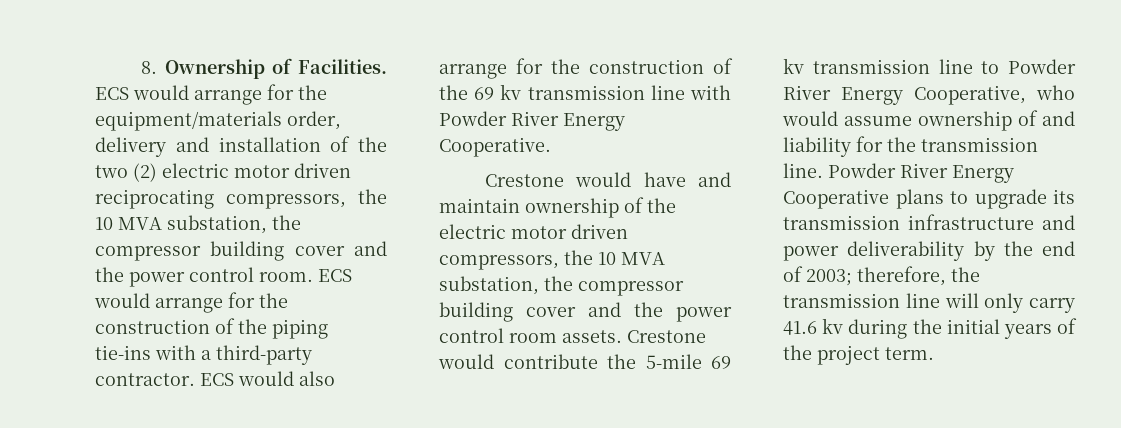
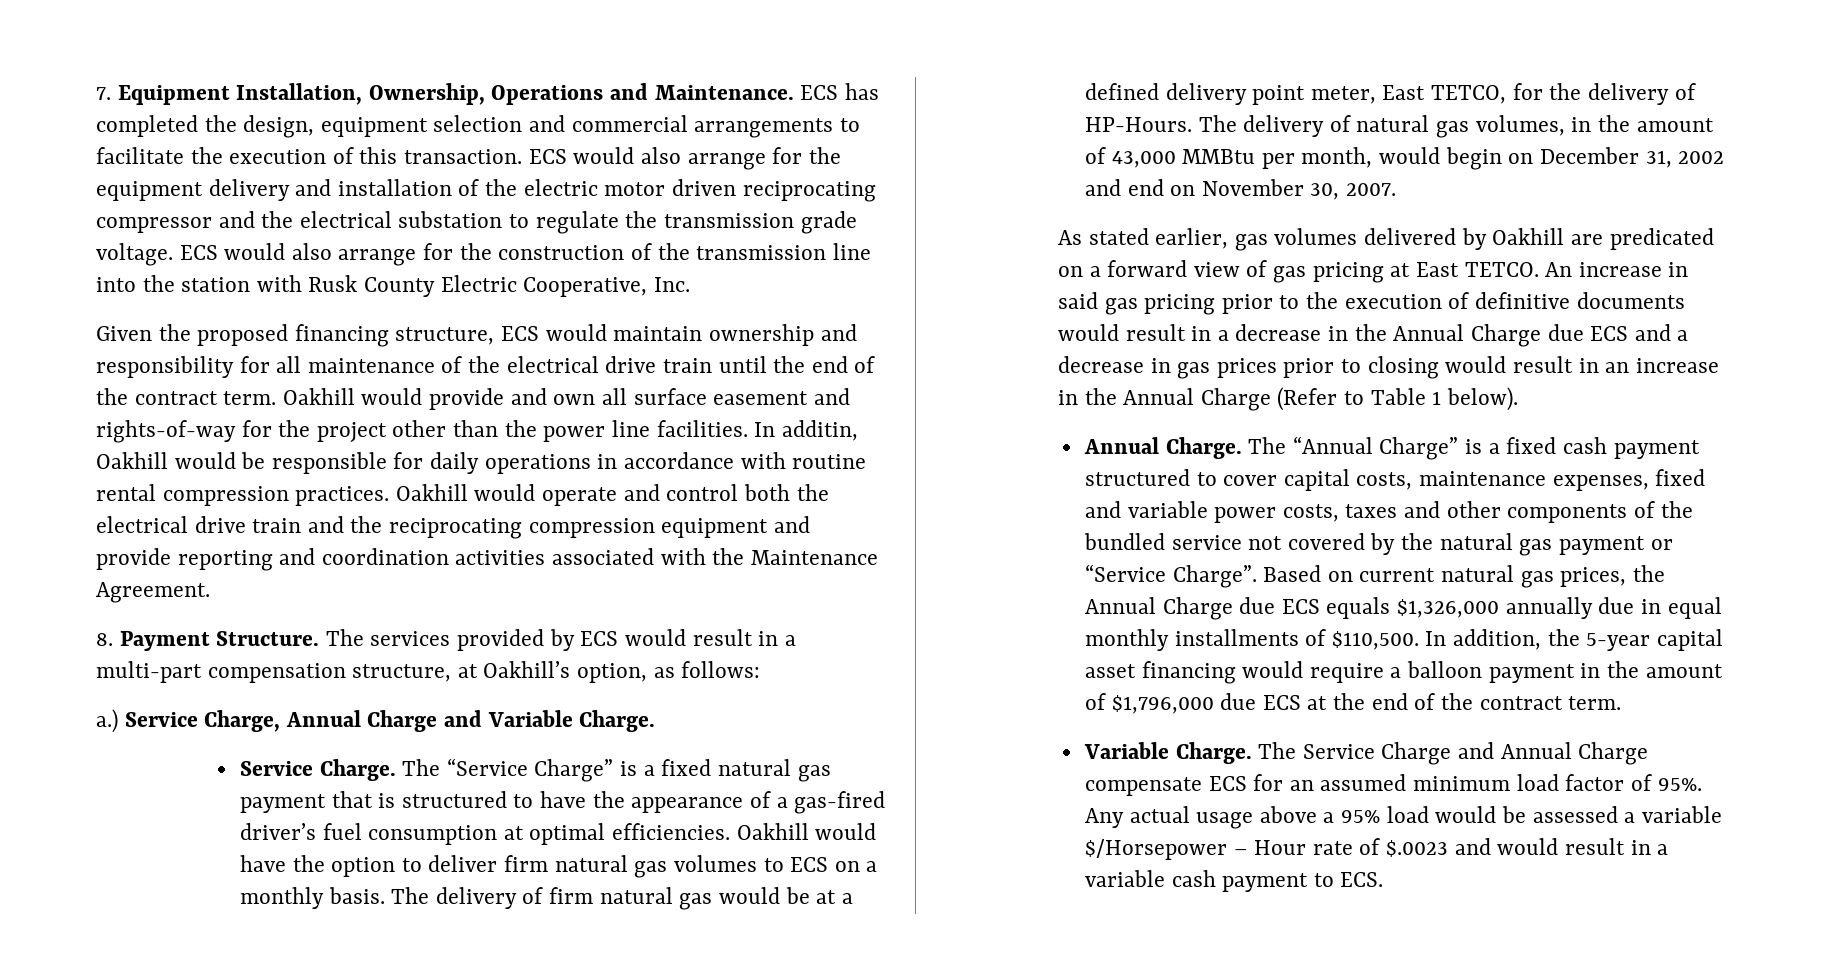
[140,58,387,79] [95,84,327,105] [95,111,341,131] 8. Ownership of Facilities. ECS would arrange for the equipment/materials order, -> [96,83,879,105] [96,115,860,138] [96,147,841,170] [96,181,203,201] 7. Equipment Installation, Ownership, Operations and Maintenance. ECS has completed the design, equipment selection and commercial arrangements to facilitate the execution of this transaction. ECS would also arrange for the equipment
[95,163,157,182] two (2) -> (518, 187) none
[226,189,387,209] [95,215,301,234] [95,241,387,261] [95,267,352,287] [94,292,288,313] [95,318,328,339] [95,345,312,365] [95,373,195,386] compressors, the 10 MVA substation, the compressor building cover and the power control room. ECS would arrange for the construction of the piping tie-ins with a third-party contractor. -> [96,211,857,234] [96,243,173,266] compressor and the electrical substation to regulate the transmission grade voltage.
[474,84,731,100] [439,111,625,131] [439,137,551,157] [484,172,731,187] [439,197,676,218] [439,224,628,239] [439,250,665,270] [439,276,684,296] [439,302,732,322] [439,328,706,343] [438,354,731,369] [783,58,1076,74] [783,85,1075,105] [782,110,1075,131] [783,136,1038,157] [783,163,1014,183] [783,189,1075,209] [783,214,1075,230] [783,241,1075,261] [783,266,980,286] [783,293,1075,313] [783,318,1077,339] [783,345,934,365] 69 kv transmission line with Powder River Energy Cooperative. // Crestone would have and maintain ownership of the electric motor driven compressors, the 10 MVA substation, the compressor building cover and the power control room assets. Crestone would contribute the 5-mile 69 kv transmission line to Powder River Energy Cooperative, who would assume ownership of and liability for the transmission line. Powder River Energy Cooperative plans to upgrade its transmission infrastructure and power deliverability by the end of 2003; therefore, the transmission line will only carry 41.6 kv during the initial years of the project term. -> [696,243,871,260] [96,275,690,297] [96,324,857,347] [96,356,876,378] [96,388,850,410] [96,420,858,443] [96,452,867,474] [96,484,829,506] [96,516,810,539] [96,548,878,571] [96,582,210,603] [96,629,796,651] [96,661,761,683] [96,709,656,733] [239,758,831,782] [239,791,886,814] [239,823,877,845] [239,855,878,878] [239,887,853,910] [1084,83,1696,105] [1084,115,1714,138] [1084,147,1725,170] [1084,179,1397,200] [1058,228,1714,251] [1058,260,1689,283] [1058,292,1685,315] [1058,324,1689,347] [1058,356,1719,379] [1058,387,1518,411] [1083,436,1700,460] [1084,469,1706,491] [1084,501,1693,523] [1083,533,1673,556] [1084,564,1665,588] [1084,597,1722,620] [1084,629,1723,651] [1084,661,1723,684] [1084,693,1622,714] [1083,742,1649,765] [1084,774,1702,796] [1084,806,1722,829] [1084,838,1669,860] [1084,870,1384,892] transmission line into the station with Rusk County Electric Cooperative, Inc. // Given the proposed financing structure, ECS would maintain ownership and responsibility for all maintenance of the electrical drive train until the end of the contract term. Oakhill would provide and own all surface easement and rights-of-way for the project other than the power line facilities. In additin, Oakhill would be responsible for daily operations in accordance with routine rental compression practices. Oakhill would operate and control both the electrical drive train and the reciprocating compression equipment and provide reporting and coordination activities associated with the Maintenance Agreement. // 8. Payment Structure. The services provided by ECS would result in a multi-part compensation structure, at Oakhill’s option, as follows: // a.) Service Charge, Annual Charge and Variable Charge. // Service Charge. The “Service Charge” is a fixed natural gas payment that is structured to have the appearance of a gas-fired driver’s fuel consumption at optimal efficiencies. Oakhill would have the option to deliver firm natural gas volumes to ECS on a monthly basis. The delivery of firm natural gas would be at a defined delivery point meter, East TETCO, for the delivery of HP-Hours. The delivery of natural gas volumes, in the amount of 43,000 MMBtu per month, would begin on December 31, 2002 and end on November 30, 2007. // As stated earlier, gas volumes delivered by Oakhill are predicated on a forward view of gas pricing at East TETCO. An increase in said gas pricing prior to the execution of definitive documents would result in a decrease in the Annual Charge due ECS and a decrease in gas prices prior to closing would result in an increase in the Annual Charge (Refer to Table 1 below). // Annual Charge. The “Annual Charge” is a fixed cash payment structured to cover capital costs, maintenance expenses, fixed and variable power costs, taxes and other components of the bundled service not covered by the natural gas payment or “Service Charge”. Based on current natural gas prices, the Annual Charge due ECS equals $1,326,000 annually due in equal monthly installments of $110,500. In addition, the 5-year capital asset financing would require a balloon payment in the amount of $1,796,000 due ECS at the end of the contract term. // Variable Charge. The Service Charge and Annual Charge compensate ECS for an assumed minimum load factor of 95%. Any actual usage above a 95% load would be assessed a variable $/Horsepower – Hour rate of $.0023 and would result in a variable cash payment to ECS.

